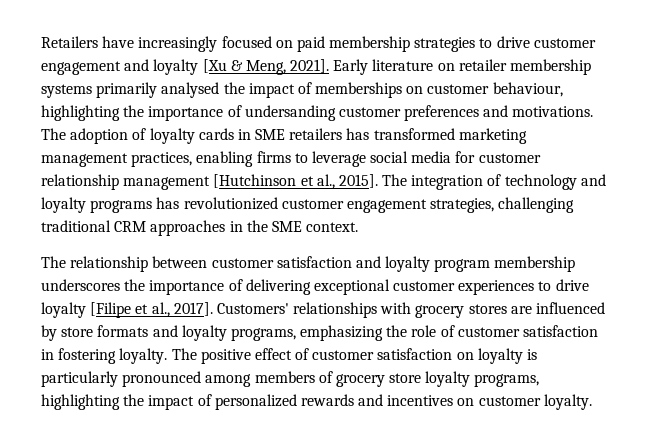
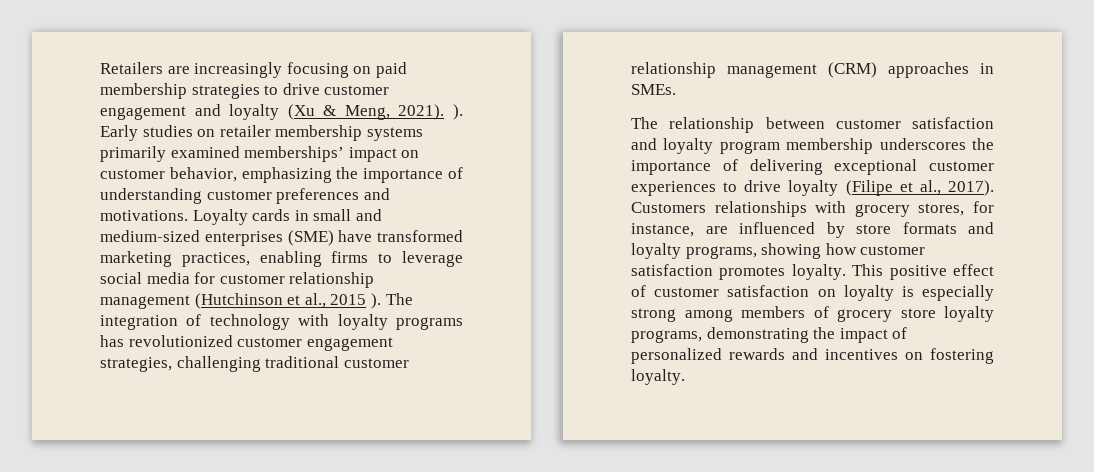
[102,36,272,52] have increasingly focused -> [167,62,349,78] are increasingly focusing
[202,59,227,73] [Xu -> [287,104,315,120] (Xu
[290,59,434,75] 2021]. Early literature -> [398,104,463,120] [100,125,193,141] 2021). ). Early studies
[161,82,563,98] [41,105,336,121] analysed the impact of memberships on customer behaviour, highlighting the importance of undersanding -> [170,146,420,162] [100,167,464,183] [100,188,202,204] examined memberships’ impact on customer behavior, emphasizing the importance of understanding
[41,128,370,144] The adoption of loyalty cards in SME retailers has -> [192,209,382,225] [100,230,373,246] Loyalty cards in small and medium-sized enterprises (SME) have
[41,153,128,167] management -> (172, 259) none
[213,174,378,189] [Hutchinson et al., 2015]. -> [194,293,381,309] (Hutchinson et al., 2015 ).
[580,174,606,186] and -> [298,314,330,326] with
[114,220,359,236] CRM approaches in the SME context. -> [343,358,409,368] [631,62,994,78] [631,84,676,95] customer relationship management (CRM) approaches in SMEs.
[90,302,289,318] [Filipe et al., 2017]. Customers' -> [845,180,994,196] [631,202,706,213] (Filipe et al., 2017). Customers
[468,304,507,314] stores -> [918,201,994,216] [631,223,694,237] stores, for instance,
[300,325,599,341] [41,348,197,364] emphasizing the role of customer satisfaction in fostering loyalty. The -> [761,243,926,259] [631,264,884,280] showing how customer satisfaction promotes loyalty. This
[41,371,202,387] particularly pronounced -> [922,285,994,301] [631,308,676,322] especially strong
[41,394,120,410] highlighting -> [706,327,809,343] demonstrating
[478,396,541,406] customer -> [930,348,994,364] fostering

